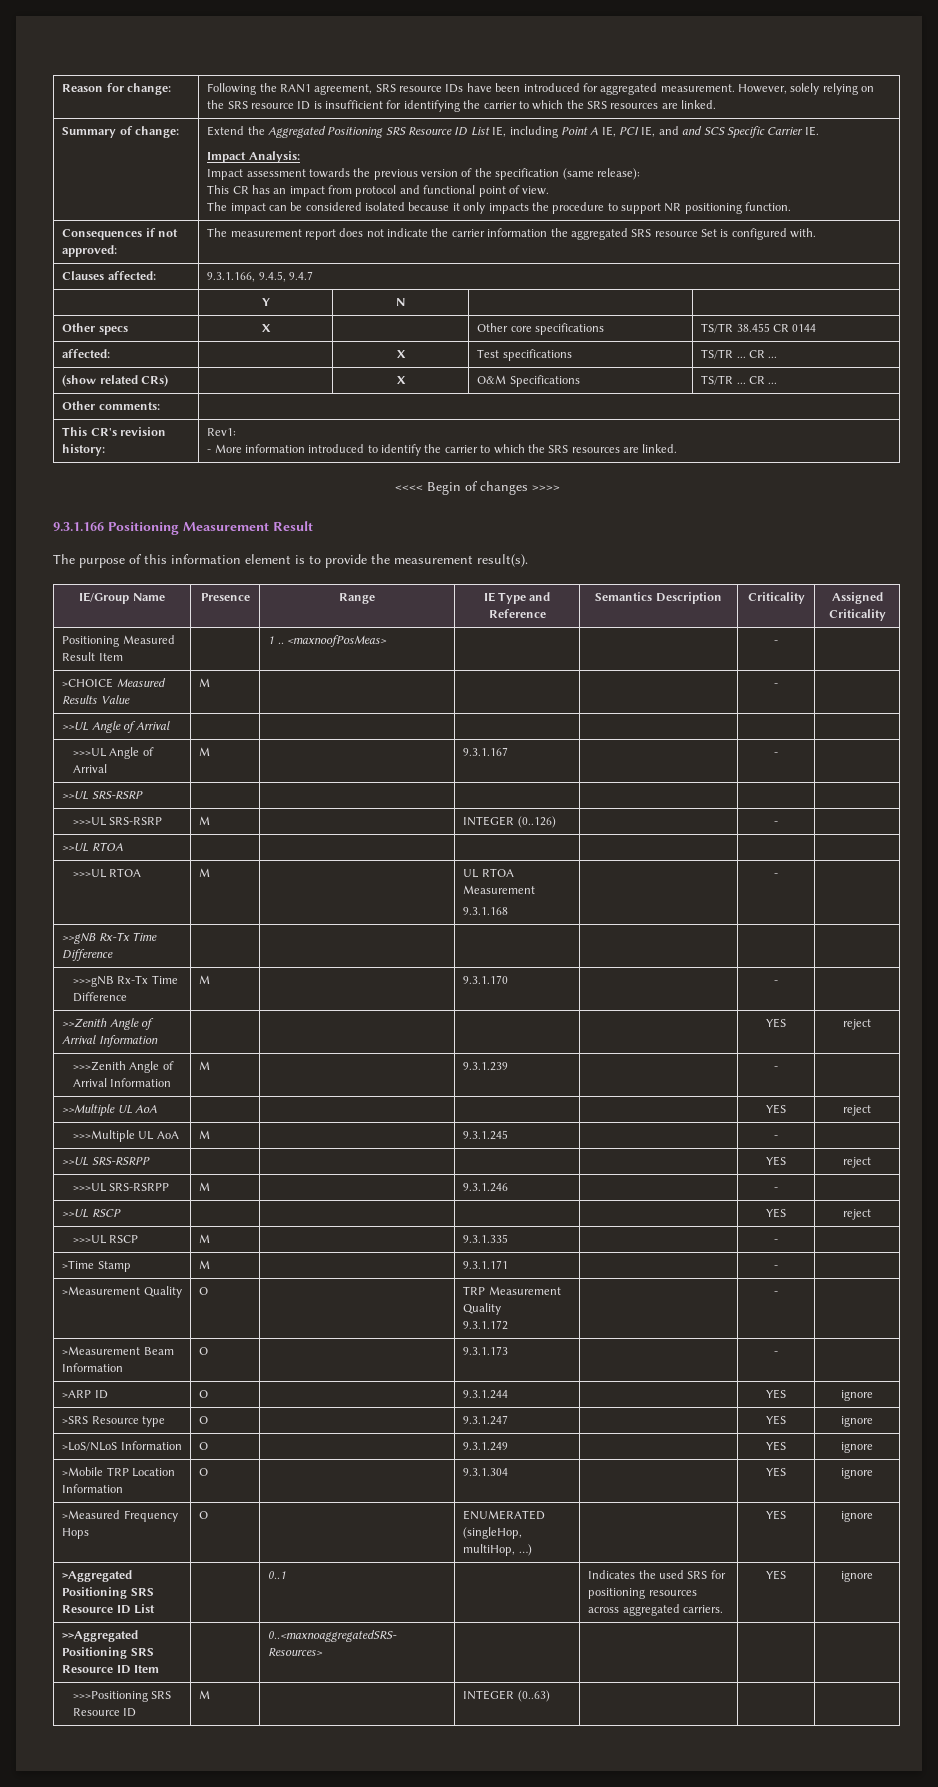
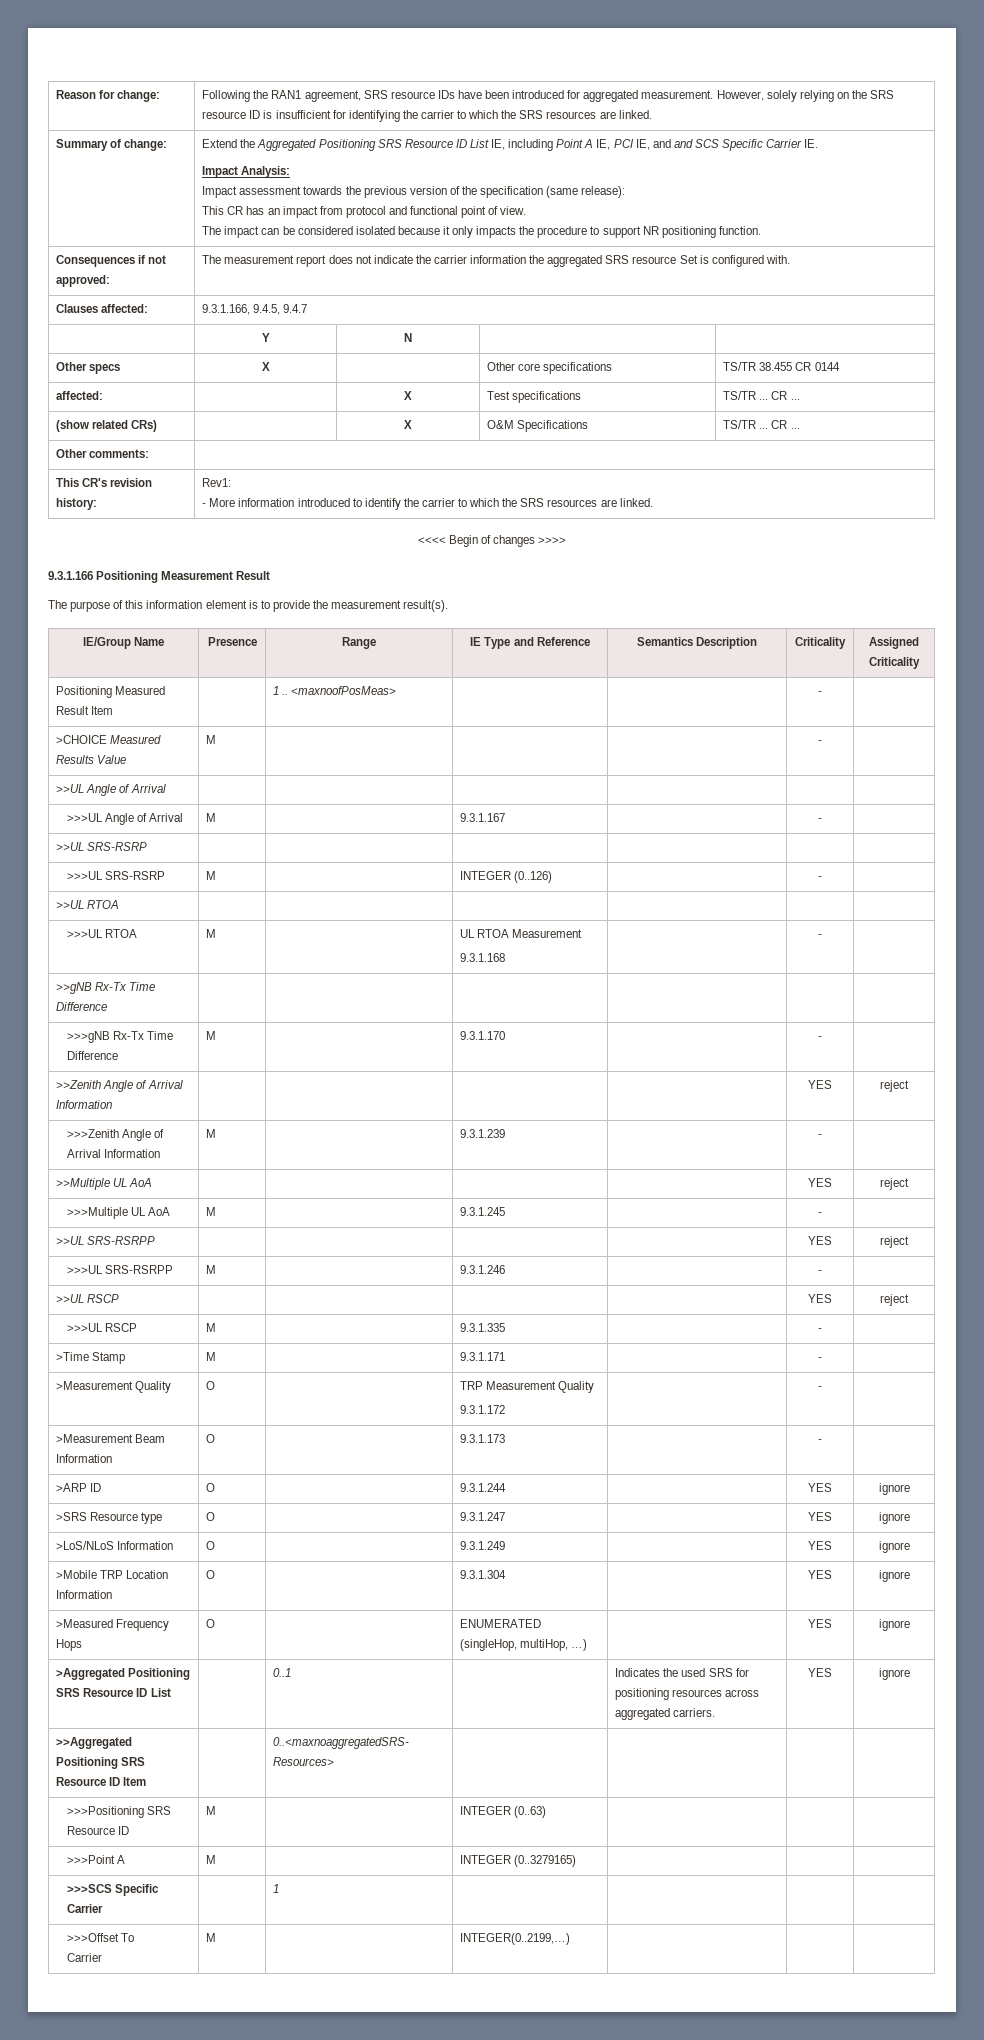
(550, 1696) none -> [66,1855,125,1864] [206,1855,217,1864] [460,1855,577,1867] [66,1884,159,1896] [66,1904,103,1913] [273,1884,280,1893] [66,1933,134,1942] [66,1953,102,1962] [206,1933,217,1942] [460,1933,571,1945] // >>>Point A | M | | INTEGER (0..3279165) | | | // >>>SCS Specific Carrier | | 1 | | | | // >>>Offset To // Carrier | M | | INTEGER(0..2199,…) | | |

